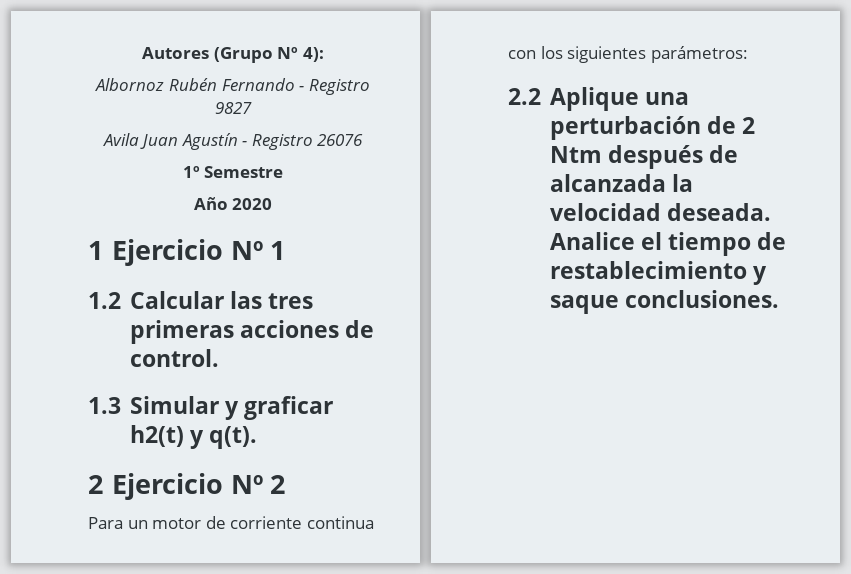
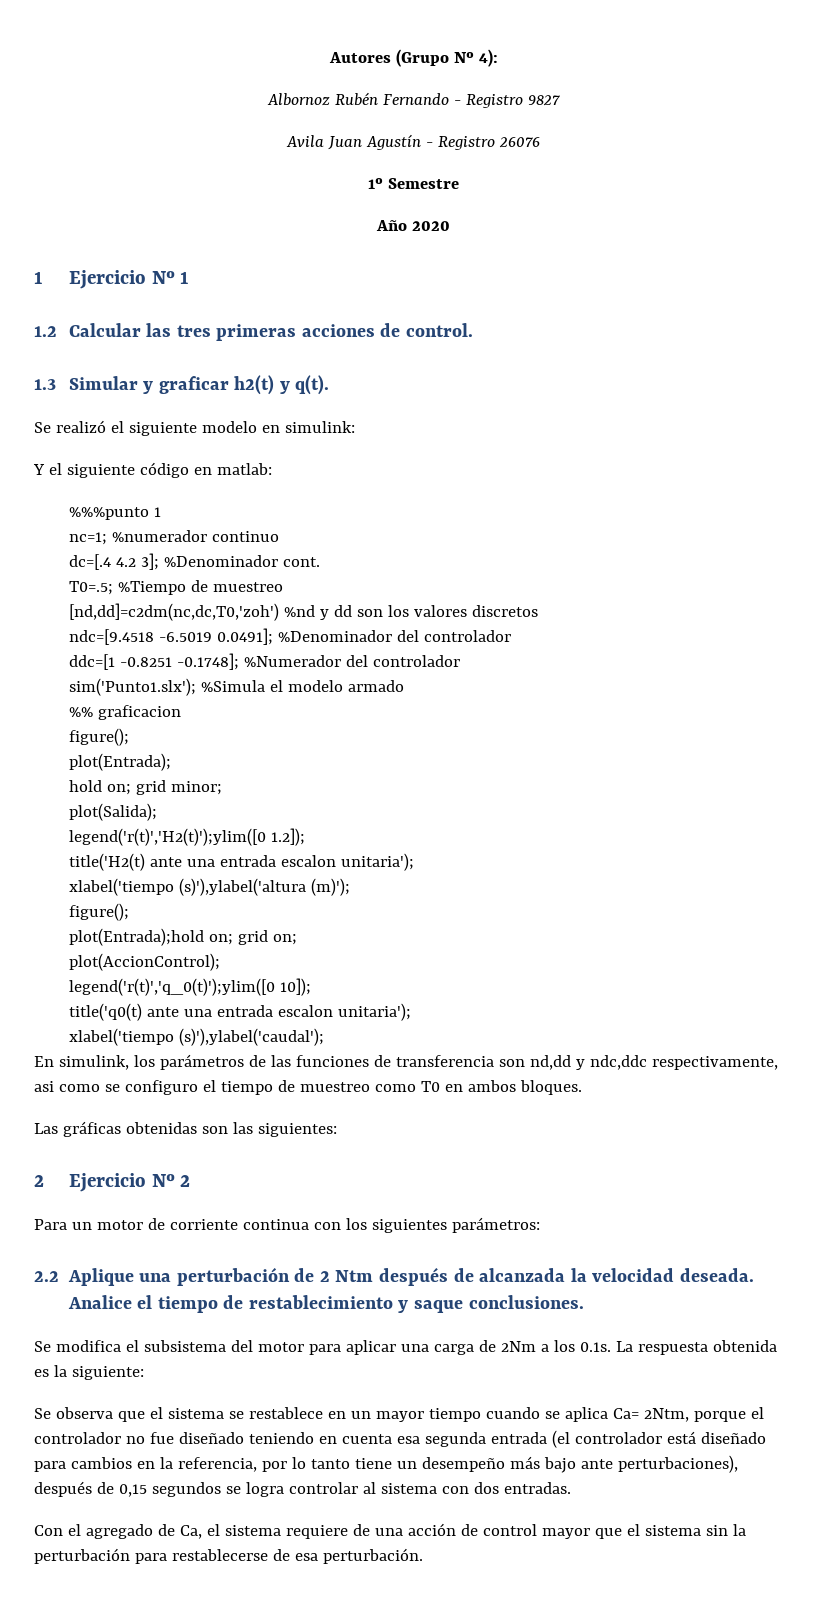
(257, 437) none -> [34,420,355,436] [33,462,272,478] [68,507,161,520] [68,530,279,545] [68,553,320,570] [68,580,283,595] [68,603,538,621] [68,628,511,645] [68,653,460,670] [68,678,404,696] [68,705,181,720] [68,728,129,746] [68,753,171,771] [68,780,222,795] [68,803,157,821] [68,828,305,846] [68,853,414,871] [68,878,350,896] [68,903,129,921] [68,928,297,946] [68,953,220,971] [68,978,311,996] [68,1003,411,1021] [68,1028,324,1046] [34,1054,778,1070] [34,1080,582,1095] [34,1121,337,1137] // Se realizó el siguiente modelo en simulink: // Y el siguiente código en matlab: // %%%punto 1 // nc=1; %numerador continuo // dc=[.4 4.2 3]; %Denominador cont. // T0=.5; %Tiempo de muestreo // [nd,dd]=c2dm(nc,dc,T0,'zoh') %nd y dd son los valores discretos // ndc=[9.4518 -6.5019 0.0491]; %Denominador del controlador // ddc=[1 -0.8251 -0.1748]; %Numerador del controlador // sim('Punto1.slx'); %Simula el modelo armado // %% graficacion // figure(); // plot(Entrada); // hold on; grid minor; // plot(Salida); // legend('r(t)','H2(t)');ylim([0 1.2]); // title('H2(t) ante una entrada escalon unitaria'); // xlabel('tiempo (s)'),ylabel('altura (m)'); // figure(); // plot(Entrada);hold on; grid on; // plot(AccionControl); // legend('r(t)','q_0(t)');ylim([0 10]); // title('q0(t) ante una entrada escalon unitaria'); // xlabel('tiempo (s)'),ylabel('caudal'); // En simulink, los parámetros de las funciones de transferencia son nd,dd y ndc,ddc respectivamente, asi como se configuro el tiempo de muestreo como T0 en ambos bloques. // Las gráficas obtenidas son las siguientes:
(779, 299) none -> [34,1340,777,1355] [34,1365,144,1380] [34,1407,764,1422] [34,1430,766,1448] [34,1455,738,1473] [34,1481,571,1497] [34,1523,746,1539] [34,1548,423,1564] // Se modifica el subsistema del motor para aplicar una carga de 2Nm a los 0.1s. La respuesta obtenida es la siguiente: // Se observa que el sistema se restablece en un mayor tiempo cuando se aplica Ca= 2Ntm, porque el controlador no fue diseñado teniendo en cuenta esa segunda entrada (el controlador está diseñado para cambios en la referencia, por lo tanto tiene un desempeño más bajo ante perturbaciones), después de 0,15 segundos se logra controlar al sistema con dos entradas. // Con el agregado de Ca, el sistema requiere de una acción de control mayor que el sistema sin la perturbación para restablecerse de esa perturbación.

